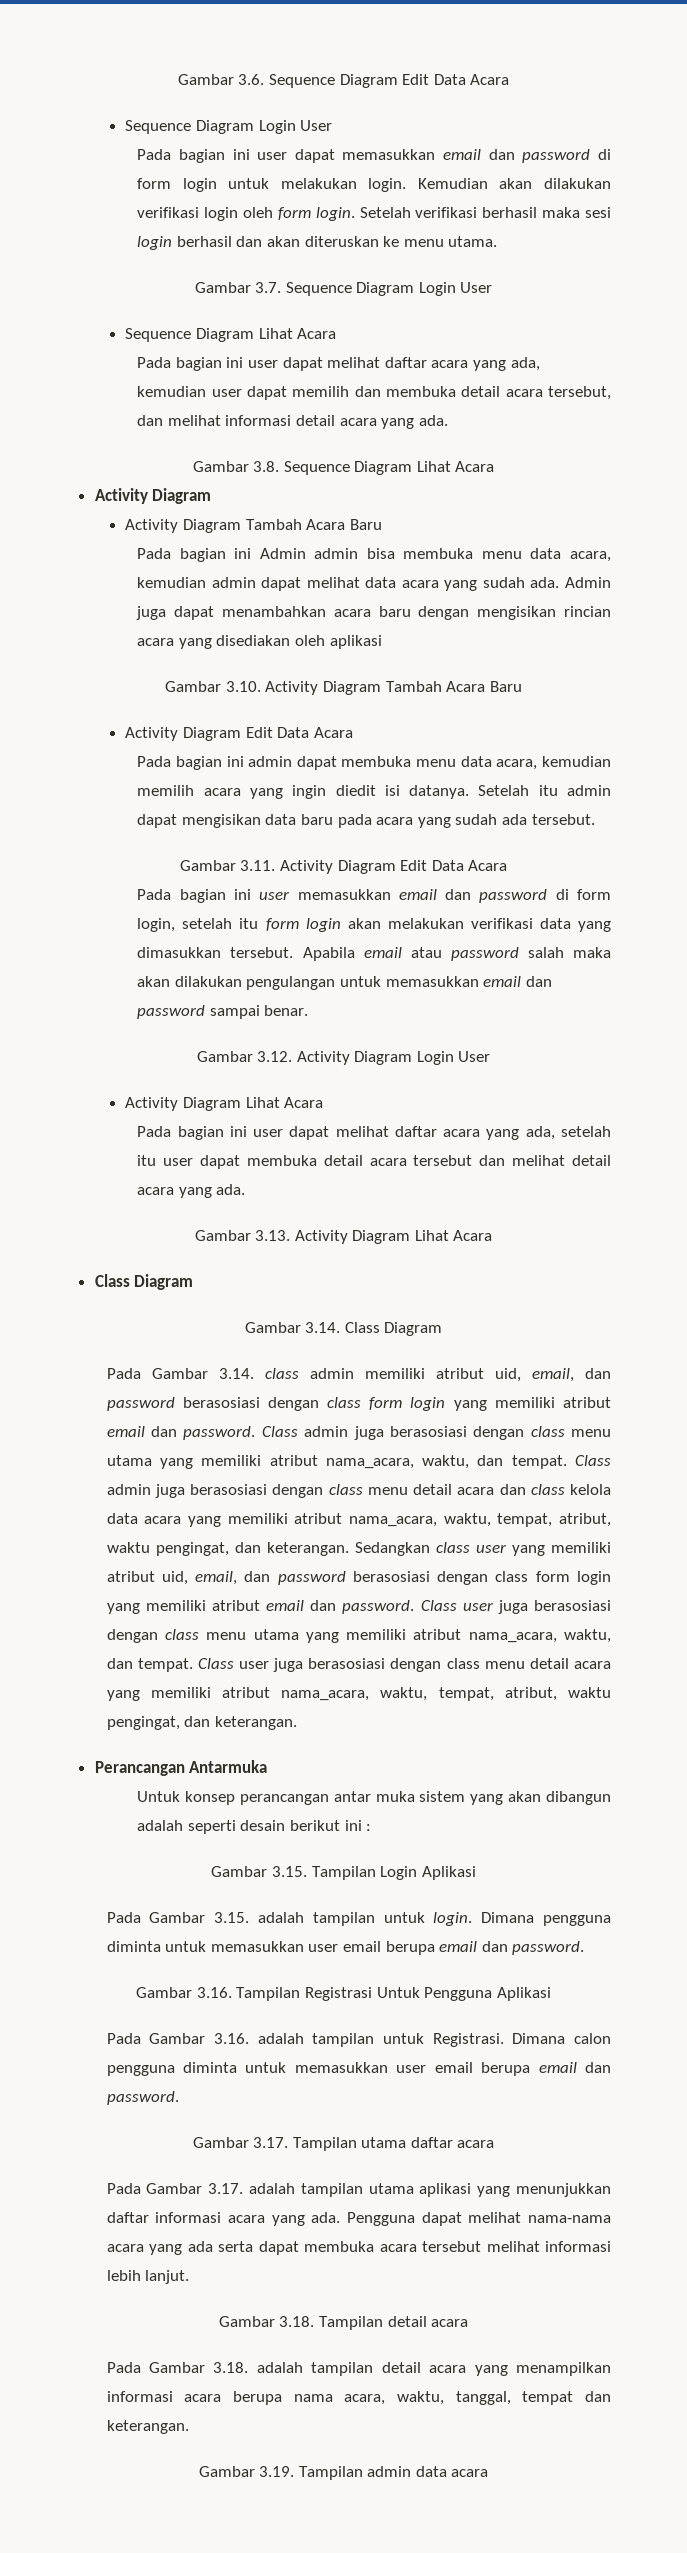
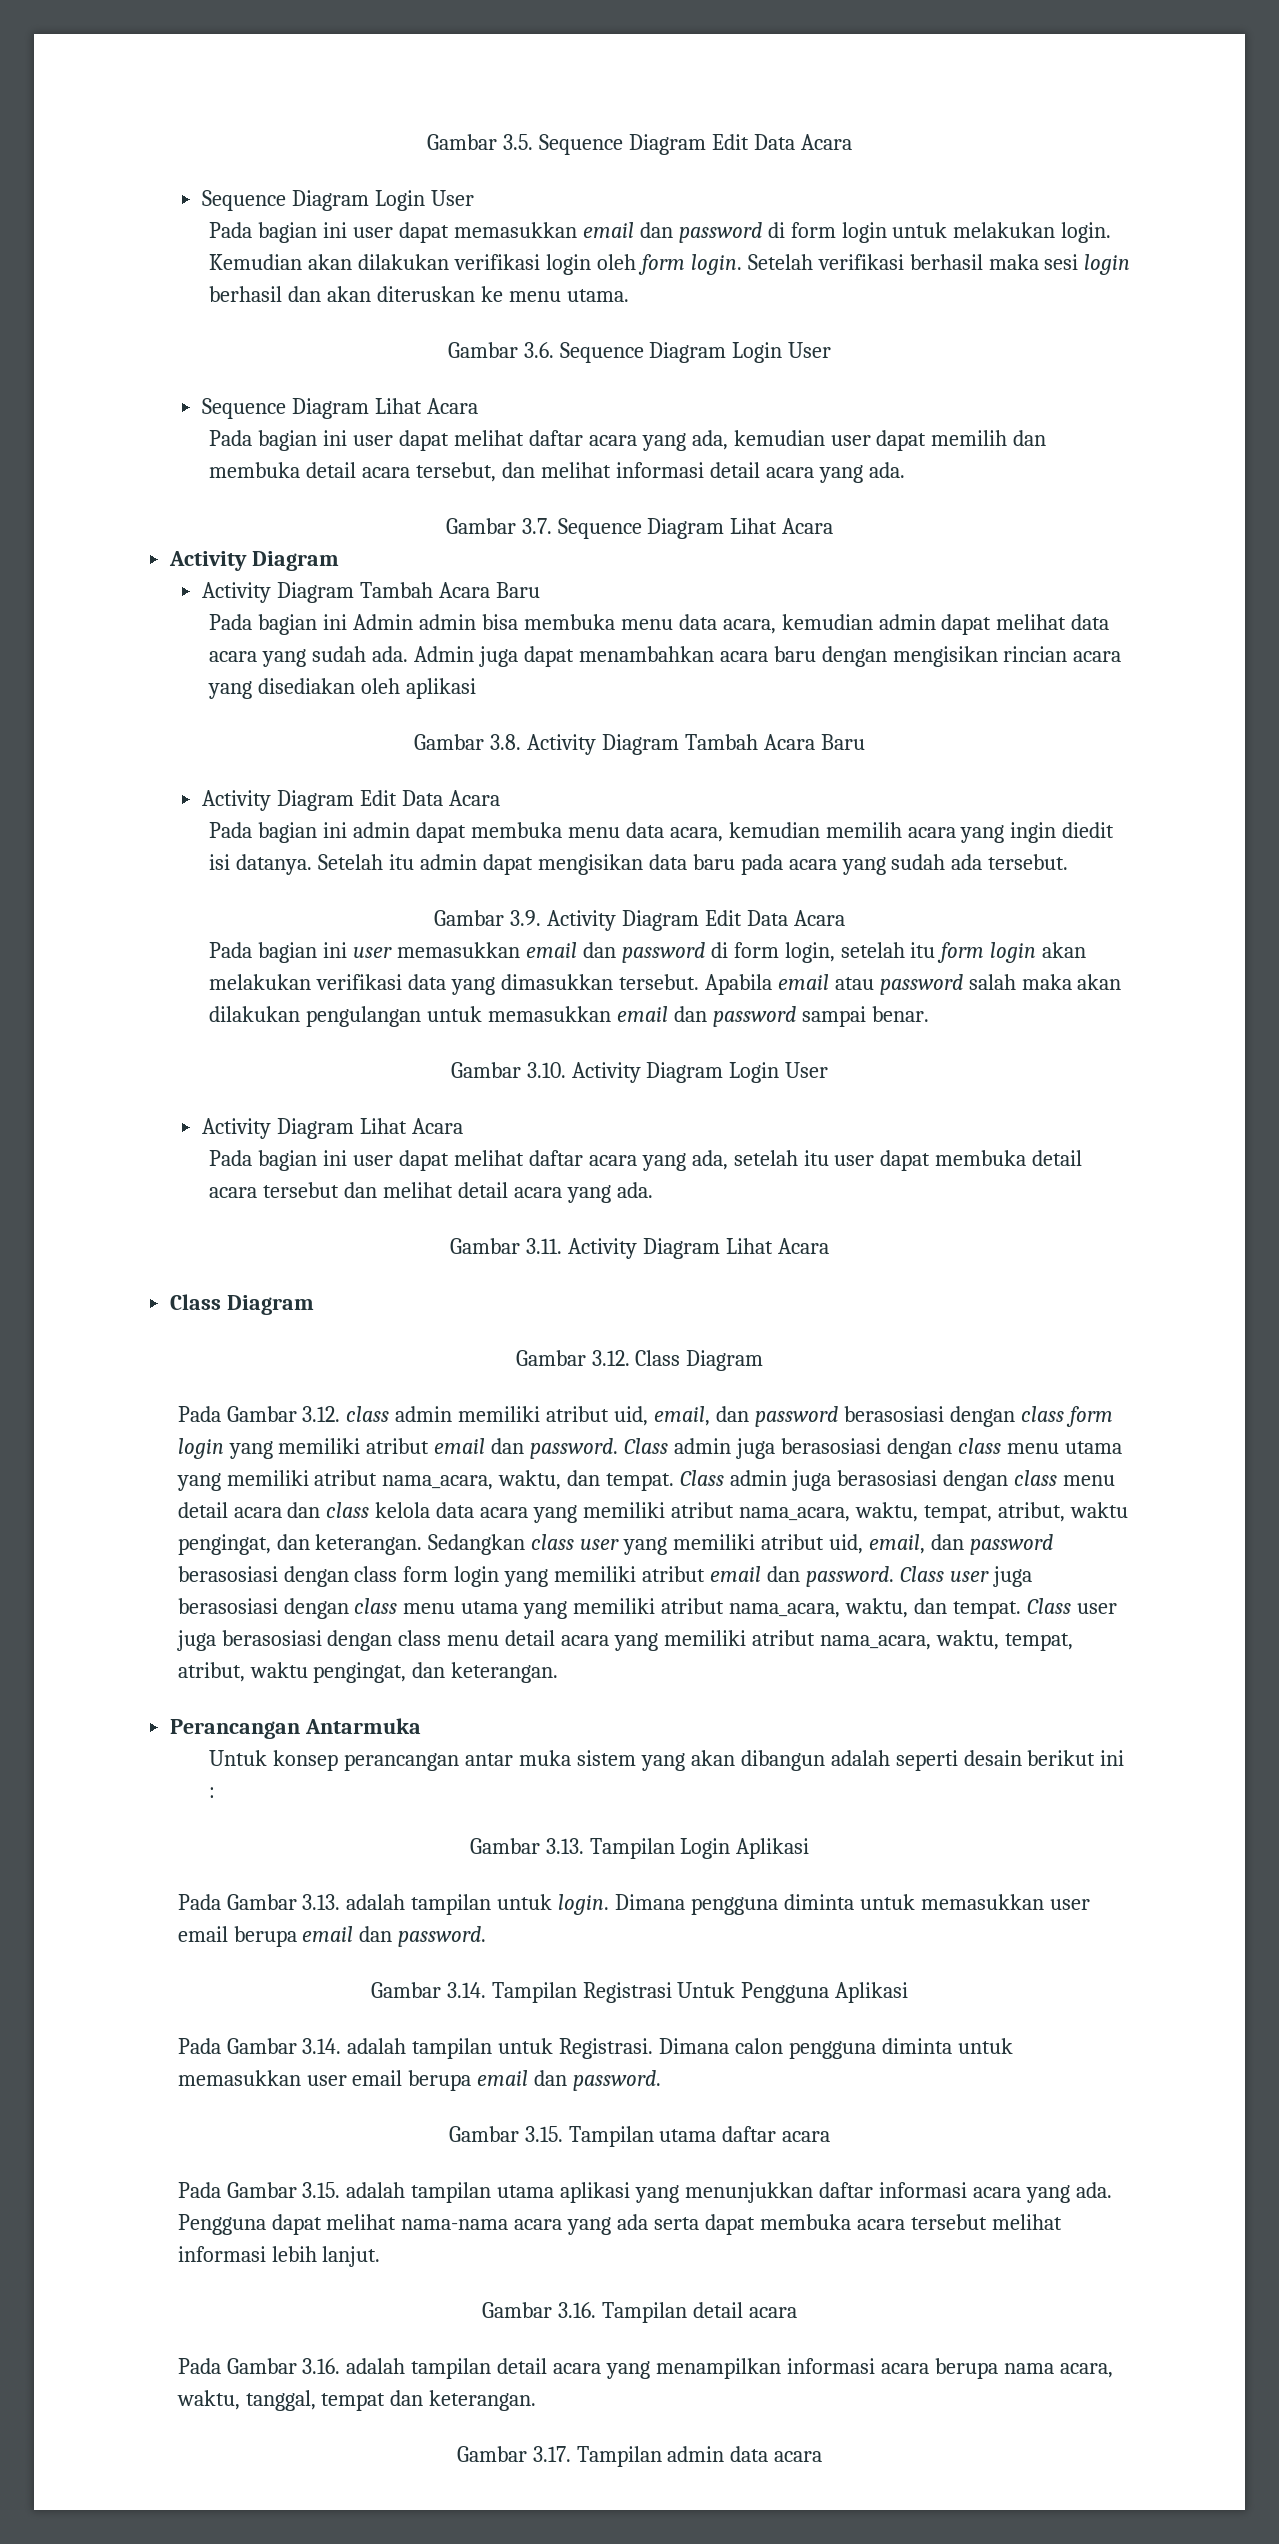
[177,74,265,85] Gambar 3.6. -> [427,134,534,150] Gambar 3.5.
[255,282,282,293] 3.7. -> [523,342,554,358] 3.6.
[253,461,280,472] 3.8. -> [521,518,552,534] 3.7.
[225,681,261,692] 3.10. -> [490,734,522,750] 3.8.
[240,860,276,871] 3.11. -> [510,910,542,926] 3.9.
[257,1051,293,1062] 3.12. -> [526,1062,566,1078] 3.10.
[255,1230,291,1241] 3.13. -> [526,1238,563,1254] 3.11.
[305,1322,341,1333] 3.14. -> [591,1350,630,1366] 3.12.
[218,1368,254,1379] 3.14. -> [302,1406,341,1422] 3.12.
[271,1866,307,1877] 3.15. -> [545,1838,584,1854] 3.13.
[214,1912,250,1923] 3.15. -> [302,1894,341,1910] 3.13.
[196,1987,232,1998] 3.16. -> [446,1982,486,1998] 3.14.
[213,2033,249,2044] 3.16. -> [302,2038,342,2054] 3.14.
[253,2137,289,2148] 3.17. -> [524,2126,563,2142] 3.15.
[208,2183,244,2194] 3.17. -> [302,2182,341,2198] 3.15.
[279,2316,315,2327] 3.18. -> [558,2302,597,2318] 3.16.
[213,2362,249,2373] 3.18. -> [302,2358,341,2374] 3.16.
[259,2466,295,2477] 3.19. -> [532,2446,571,2462] 3.17.

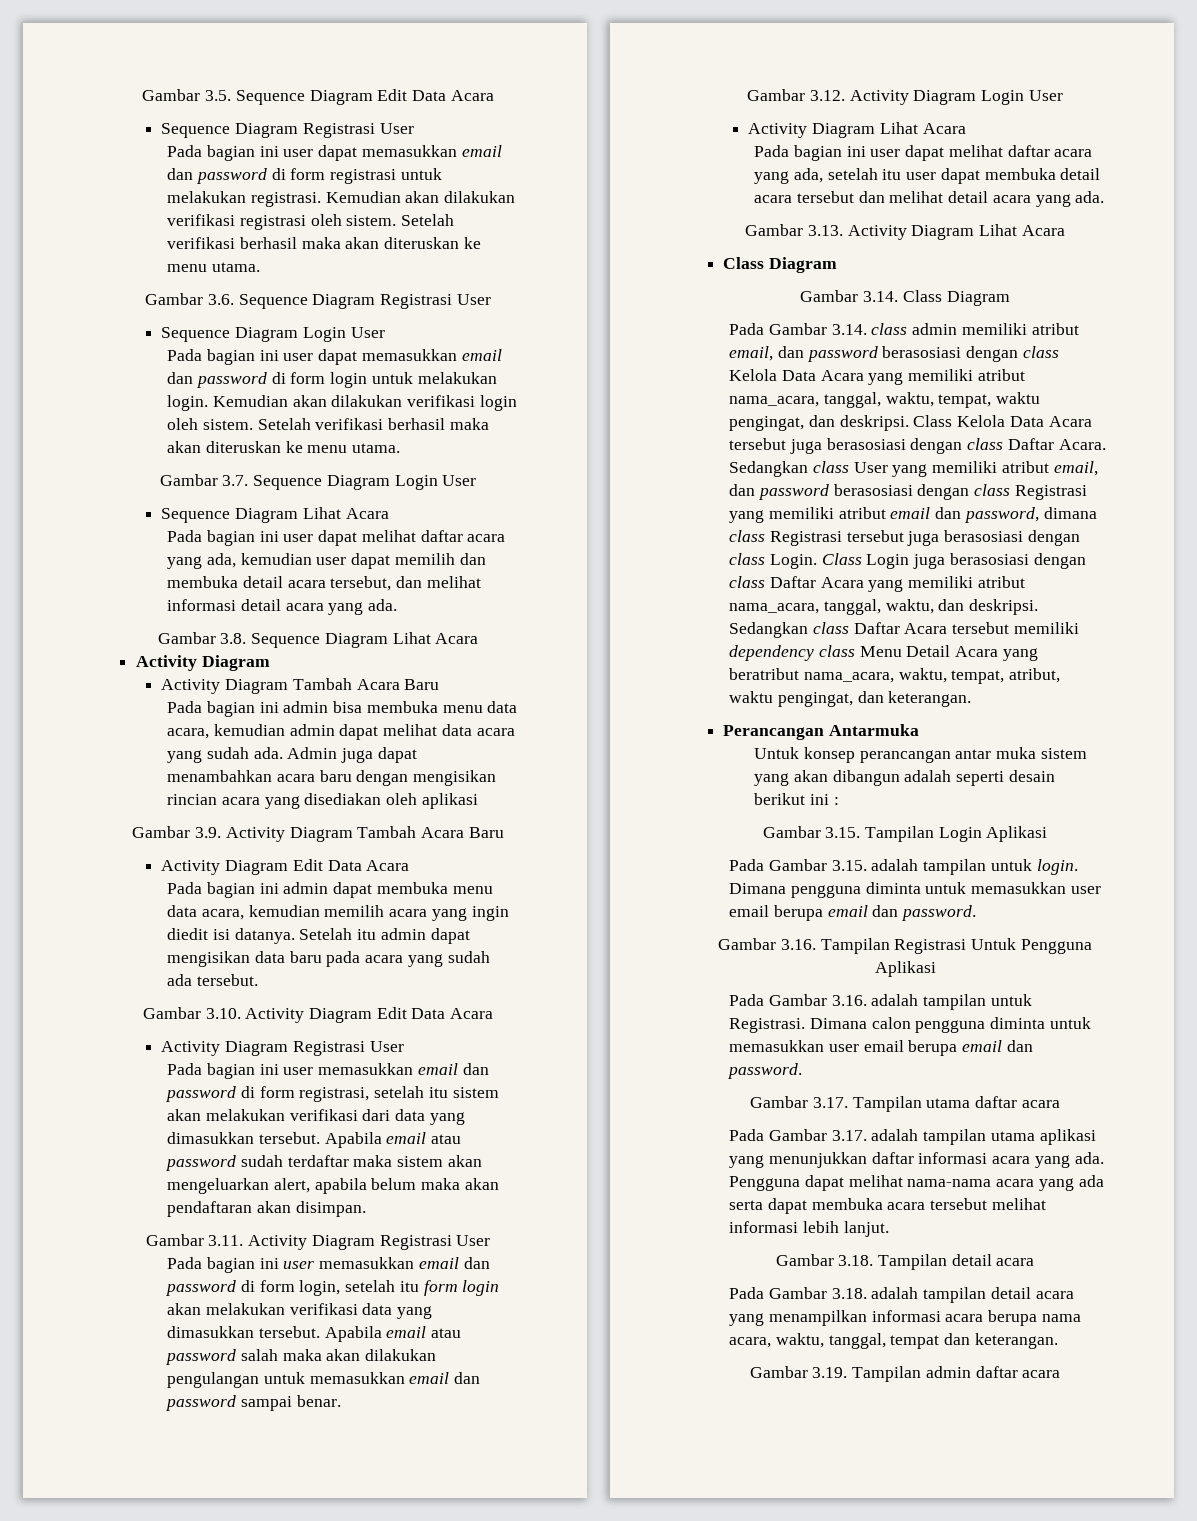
(852, 142) none -> [161,123,414,138] [167,145,502,161] [167,168,442,184] [167,191,516,207] [167,214,455,230] [167,237,481,249] [167,262,261,272] [145,293,491,309] // Sequence Diagram Registrasi User // Pada bagian ini user dapat memasukkan email dan password di form registrasi untuk melakukan registrasi. Kemudian akan dilakukan verifikasi registrasi oleh sistem. Setelah verifikasi berhasil maka akan diteruskan ke menu utama. // Gambar 3.6. Sequence Diagram Registrasi User
[637,254,1131,275] [209,286,629,302] [447,342,554,358] form login. Setelah verifikasi berhasil maka sesi login berhasil dan akan diteruskan ke menu utama. // Gambar 3.6. -> [203,418,489,430] [167,441,401,453] [159,474,249,486] sistem. Setelah verifikasi berhasil maka akan diteruskan ke menu utama. // Gambar 3.7.
[521,518,552,534] 3.7. -> [220,633,247,644] 3.8.
[352,614,413,630] Admin -> (279, 707) none
[490,734,522,750] 3.8. -> [195,827,222,838] 3.9.
[510,910,845,931] 3.9. Activity Diagram Edit Data Acara -> [205,1007,494,1023] [161,1041,404,1056] [167,1063,489,1079] [165,1086,499,1102] [167,1109,465,1125] [167,1132,462,1148] [165,1155,482,1171] [167,1178,499,1194] [167,1201,366,1217] [145,1234,491,1250] 3.10. Activity Diagram Edit Data Acara // Activity Diagram Registrasi User // Pada bagian ini user memasukkan email dan password di form registrasi, setelah itu sistem akan melakukan verifikasi dari data yang dimasukkan tersebut. Apabila email atau password sudah terdaftar maka sistem akan mengeluarkan alert, apabila belum maka akan pendaftaran akan disimpan. // Gambar 3.11. Activity Diagram Registrasi User
[526,1062,566,1078] 3.10. -> [809,90,845,101] 3.12.
[526,1238,563,1254] 3.11. -> [807,225,843,236] 3.13.
[591,1350,630,1366] 3.12. -> [863,291,899,302] 3.14.
[302,1406,341,1422] 3.12. -> [831,324,867,335] 3.14.
[614,1406,1113,1427] [177,1438,1122,1459] [176,1470,1115,1491] [177,1502,1128,1523] [177,1534,1053,1555] [177,1566,1032,1587] [177,1598,1117,1619] [176,1630,816,1651] uid, email, dan password berasosiasi dengan class form login yang memiliki atribut email dan password. Class admin juga berasosiasi dengan class menu utama yang memiliki atribut nama_acara, waktu, dan tempat. Class admin juga berasosiasi dengan class menu detail acara dan class kelola data acara yang memiliki atribut nama_acara, waktu, tempat, atribut, waktu pengingat, dan keterangan. Sedangkan class user yang memiliki atribut uid, email, dan password berasosiasi dengan class form login yang memiliki atribut email dan password. Class user juga berasosiasi dengan class menu utama yang memiliki atribut nama_acara, waktu, dan tempat. Class user juga berasosiasi dengan class menu detail acara yang memiliki atribut -> [729,346,1059,362] [729,369,1025,385] [729,392,1041,408] [729,415,1092,431] [729,438,1106,454] [729,461,1098,477] [729,484,1087,500] [729,507,1097,523] [729,530,1080,546] [729,553,1086,569] [729,576,1025,592] [729,599,1039,615] [729,622,1079,638] [729,645,1038,661] [729,668,800,680] email, dan password berasosiasi dengan class Kelola Data Acara yang memiliki atribut nama_acara, tanggal, waktu, tempat, waktu pengingat, dan deskripsi. Class Kelola Data Acara tersebut juga berasosiasi dengan class Daftar Acara. Sedangkan class User yang memiliki atribut email, dan password berasosiasi dengan class Registrasi yang memiliki atribut email dan password, dimana class Registrasi tersebut juga berasosiasi dengan class Login. Class Login juga berasosiasi dengan class Daftar Acara yang memiliki atribut nama_acara, tanggal, waktu, dan deskripsi. Sedangkan class Daftar Acara tersebut memiliki dependency class Menu Detail Acara yang beratribut
[545,1838,584,1854] 3.13. -> [825,827,861,838] 3.15.
[302,1894,341,1910] 3.13. -> [831,860,867,871] 3.15.
[446,1982,486,1998] 3.14. -> [780,939,816,950] 3.16.
[302,2038,342,2054] 3.14. -> [831,995,867,1006] 3.16.
[524,2126,563,2142] 3.15. -> [812,1097,848,1108] 3.17.
[302,2182,341,2198] 3.15. -> [831,1130,867,1141] 3.17.
[558,2302,597,2318] 3.16. -> [838,1255,874,1266] 3.18.
[302,2358,341,2374] 3.16. -> [831,1288,867,1299] 3.18.
[532,2446,571,2462] 3.17. -> [812,1367,848,1378] 3.19.
[730,2446,769,2462] data -> [975,1366,1018,1378] daftar

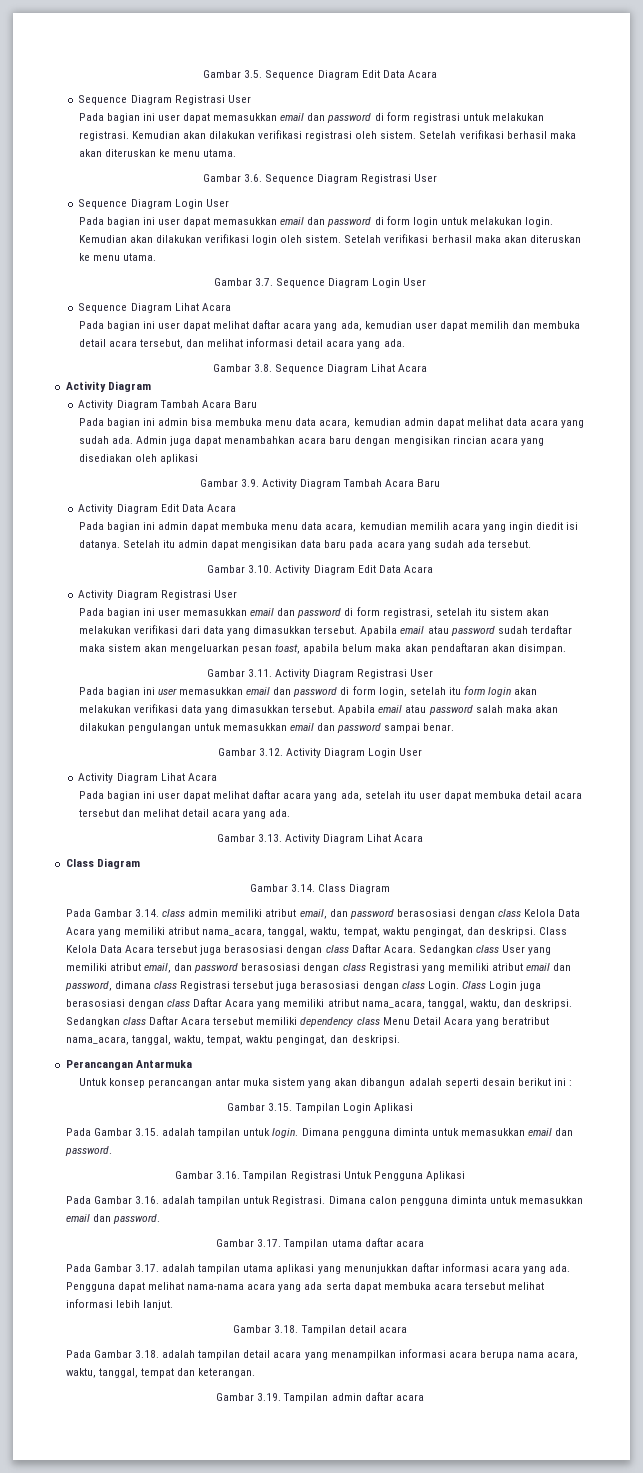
[274,1178,311,1193] alert, -> [241,644,301,654] pesan toast,
[898,668,1061,684] [729,691,972,707] waktu, tempat, atribut, waktu pengingat, dan keterangan. -> [131,1035,400,1045] tanggal, waktu, tempat, waktu pengingat, dan deskripsi.
[1070,886,1101,894] [729,905,823,921] user email berupa -> (525, 1132) none
[828,1040,958,1056] user email berupa -> (584, 1200) none

